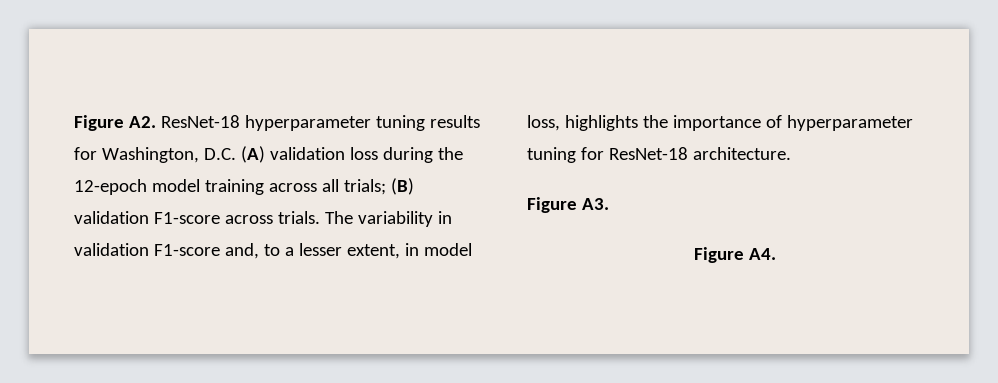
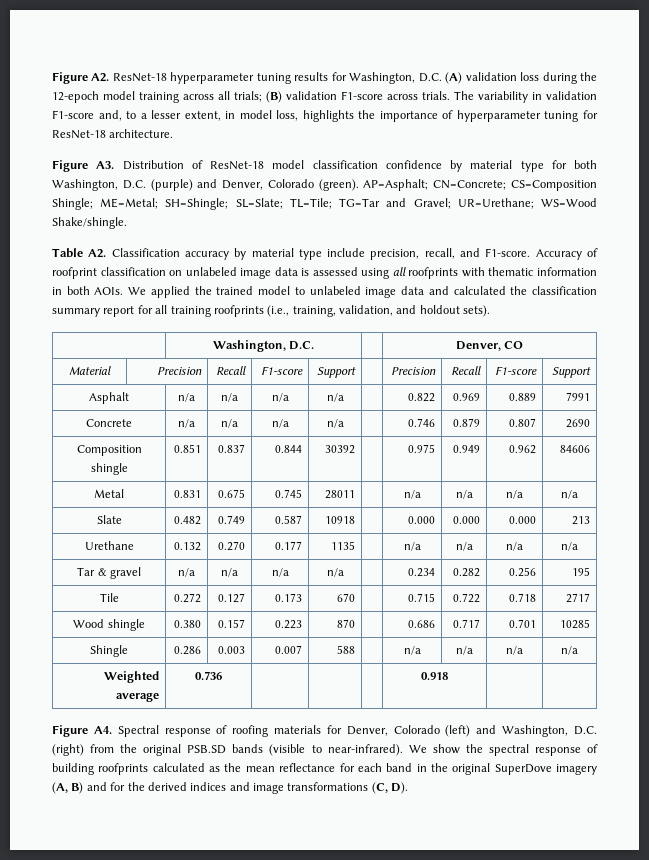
[693,247,776,263] // Figure A4. -> [122,160,597,172] [52,179,597,191] [52,198,597,210] [52,217,127,229] [52,248,599,260] [52,267,598,279] [52,286,597,298] [52,305,491,317] [212,340,315,352] [455,341,524,351] [69,366,111,375] [156,367,202,375] [215,366,246,375] [260,366,303,375] [316,367,356,378] [390,367,436,375] [450,366,481,375] [494,366,537,375] [551,367,591,378] [89,392,129,404] [178,393,195,402] [221,393,238,402] [271,393,289,402] [326,393,344,402] [407,393,435,402] [452,393,480,401] [508,393,536,401] [565,392,590,401] [86,419,132,427] [178,419,195,428] [221,419,238,428] [271,419,289,428] [326,419,344,428] [407,418,435,427] [452,418,480,427] [508,418,536,427] [565,419,590,428] [76,445,142,456] [90,463,128,475] [173,444,201,453] [217,444,245,453] [274,445,302,453] [324,445,355,454] [407,444,435,453] [452,445,480,453] [508,445,536,454] [559,445,590,453] [94,489,124,498] [173,490,201,498] [217,489,245,498] [274,489,302,498] [324,490,355,499] [403,490,421,499] [455,490,473,499] [506,490,523,499] [561,490,578,499] [96,515,122,524] [173,516,201,525] [217,515,245,524] [274,515,302,524] [324,516,355,524] [407,516,435,524] [452,516,480,524] [508,516,536,524] [571,516,590,525] [84,541,134,550] [173,542,201,551] [217,541,245,551] [274,541,302,550] [330,541,355,550] [403,542,421,551] [455,542,473,551] [506,542,523,551] [561,542,578,551] [77,567,141,579] [178,568,195,577] [221,568,238,577] [271,568,289,577] [326,568,344,577] [407,568,435,577] [452,568,480,577] [508,567,536,577] [571,567,590,576] [99,593,119,602] [173,593,201,603] [217,593,245,603] [274,593,302,602] [336,593,355,602] [407,593,435,602] [452,593,480,603] [508,593,536,602] [565,593,590,603] [73,619,145,631] [173,620,201,628] [217,619,245,628] [274,620,302,629] [336,619,355,628] [407,620,435,628] [452,619,480,628] [508,619,536,628] [559,619,590,629] [90,645,128,657] [173,646,201,655] [217,646,245,654] [274,645,302,654] [336,645,355,654] [403,646,421,655] [455,646,473,655] [506,646,523,655] [561,646,578,655] [103,671,159,683] [115,693,159,702] [195,671,222,680] [421,672,448,680] [52,725,598,737] [52,744,598,756] [52,763,597,775] [52,782,409,794] Distribution of ResNet-18 model classification confidence by material type for both Washington, D.C. (purple) and Denver, Colorado (green). AP=Asphalt; CN=Concrete; CS=Composition Shingle; ME=Metal; SH=Shingle; SL=Slate; TL=Tile; TG=Tar and Gravel; UR=Urethane; WS=Wood Shake/shingle. // Table A2. Classification accuracy by material type include precision, recall, and F1-score. Accuracy of roofprint classification on unlabeled image data is assessed using all roofprints with thematic information in both AOIs. We applied the trained model to unlabeled image data and calculated the classification summary report for all training roofprints (i.e., training, validation, and holdout sets). // | Washington, D.C. | | Denver, CO // Material | Precision | Recall | F1-score | Support | | Precision | Recall | F1-score | Support // Asphalt | n/a | n/a | n/a | n/a | | 0.822 | 0.969 | 0.889 | 7991 // Concrete | n/a | n/a | n/a | n/a | | 0.746 | 0.879 | 0.807 | 2690 // Composition shingle | 0.851 | 0.837 | 0.844 | 30392 | | 0.975 | 0.949 | 0.962 | 84606 // Metal | 0.831 | 0.675 | 0.745 | 28011 | | n/a | n/a | n/a | n/a // Slate | 0.482 | 0.749 | 0.587 | 10918 | | 0.000 | 0.000 | 0.000 | 213 // Urethane | 0.132 | 0.270 | 0.177 | 1135 | | n/a | n/a | n/a | n/a // Tar & gravel | n/a | n/a | n/a | n/a | | 0.234 | 0.282 | 0.256 | 195 // Tile | 0.272 | 0.127 | 0.173 | 670 | | 0.715 | 0.722 | 0.718 | 2717 // Wood shingle | 0.380 | 0.157 | 0.223 | 870 | | 0.686 | 0.717 | 0.701 | 10285 // Shingle | 0.286 | 0.003 | 0.007 | 588 | | n/a | n/a | n/a | n/a // Weighted average | 0.736 | | | | 0.918 | | // Figure A4. Spectral response of roofing materials for Denver, Colorado (left) and Washington, D.C. (right) from the original PSB.SD bands (visible to near-infrared). We show the spectral response of building roofprints calculated as the mean reflectance for each band in the original SuperDove imagery (A, B) and for the derived indices and image transformations (C, D).

